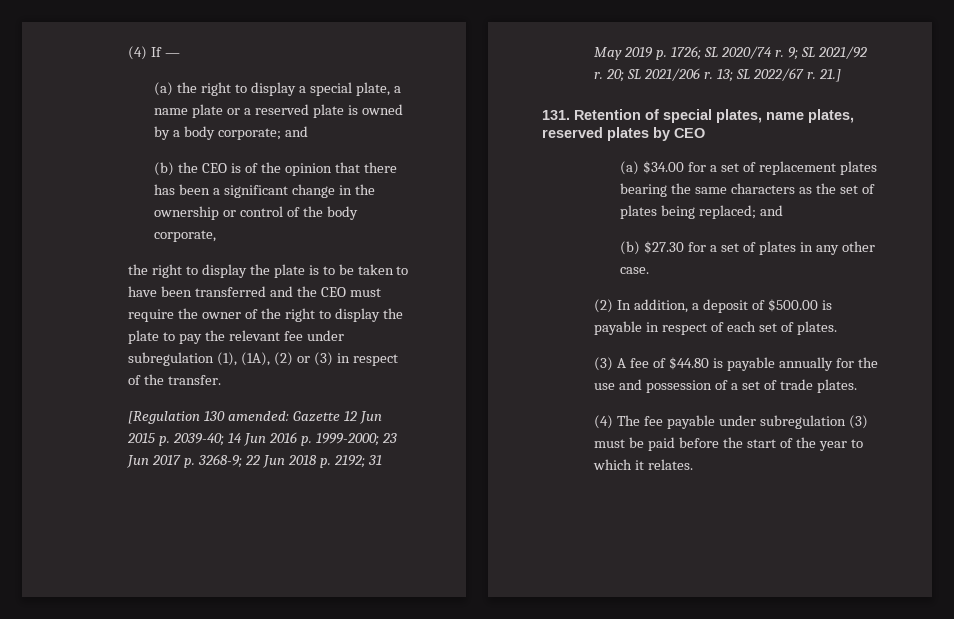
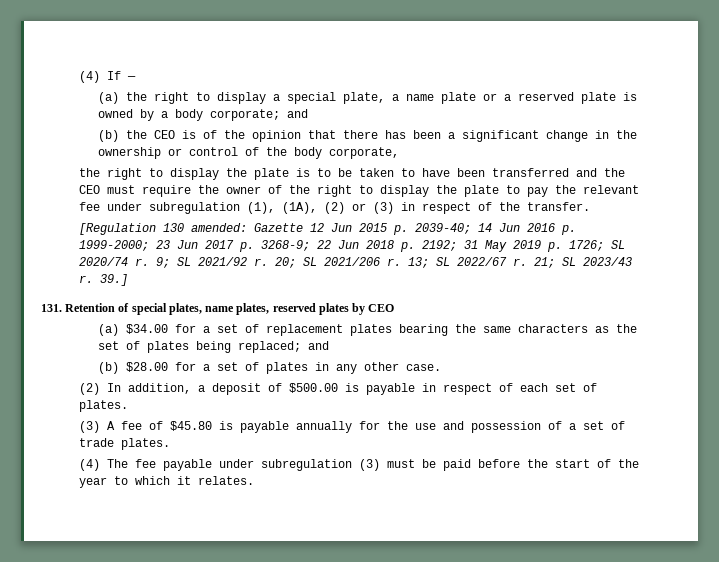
[818,69,841,82] 21.] -> [533,257,632,268] [78,274,128,286] 21; SL 2023/43 r. 39.]
[644,241,685,254] $27.30 -> [125,362,168,372] $28.00
[668,357,709,370] $44.80 -> [169,421,212,431] $45.80

